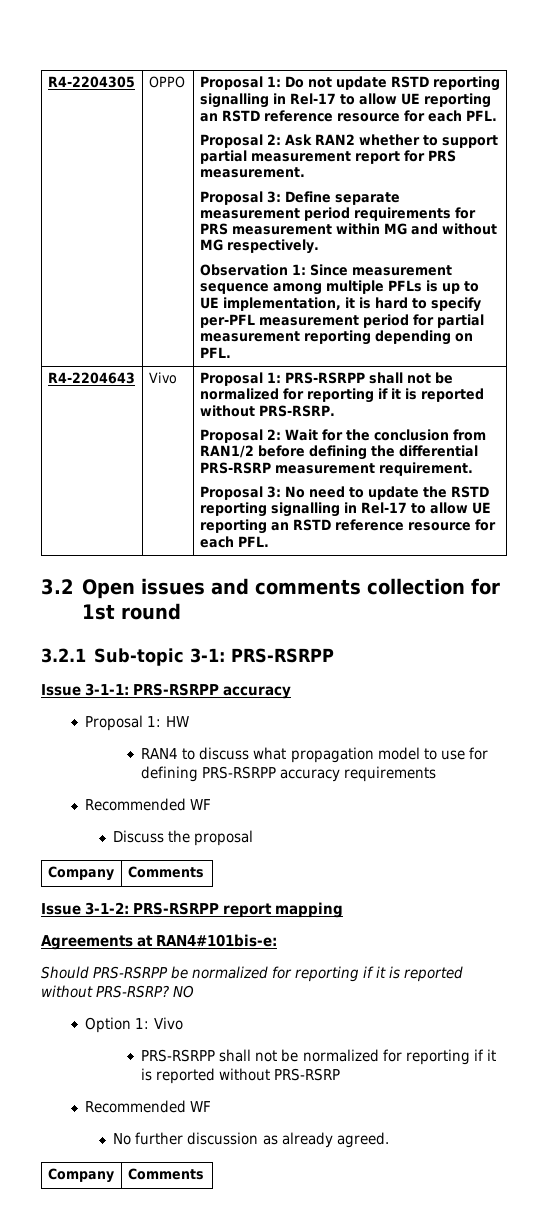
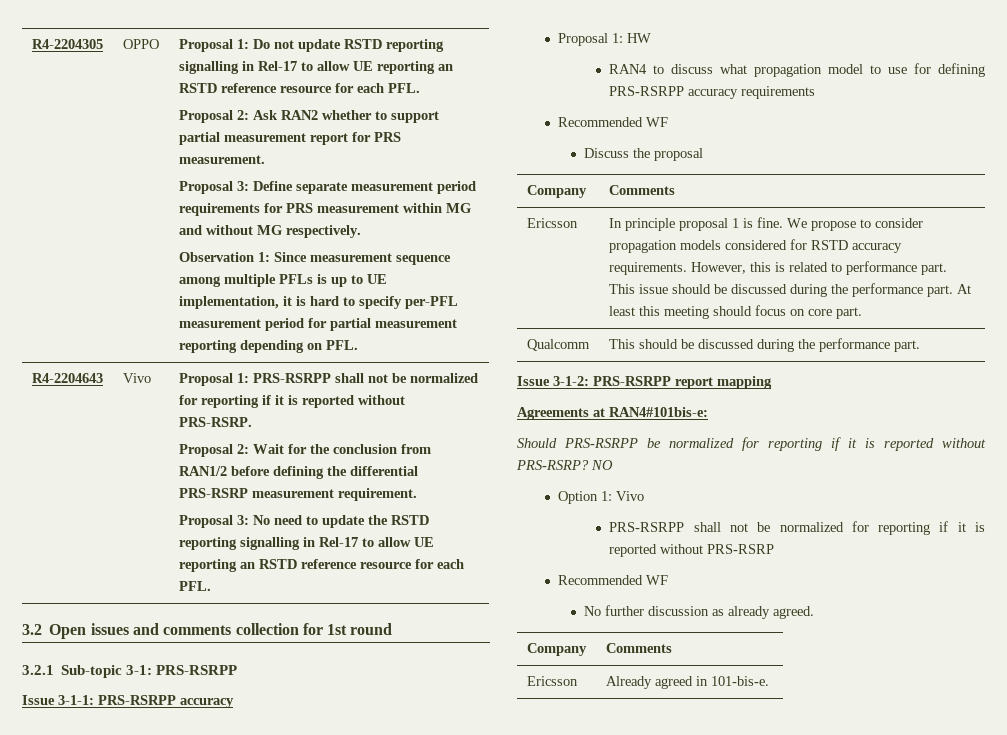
(204, 872) none -> [526,218,578,228] [608,217,923,231] [608,239,902,253] [608,261,947,275] [608,283,971,297] [608,305,862,319] [526,339,590,351] [608,338,920,352] // Ericsson | In principle proposal 1 is fine. We propose to consider propagation models considered for RSTD accuracy requirements. However, this is related to performance part. This issue should be discussed during the performance part. At least this meeting should focus on core part. // Qualcomm | This should be discussed during the performance part.
(204, 1174) none -> [526,676,578,686] [605,676,769,689] // Ericsson | Already agreed in 101-bis-e.

